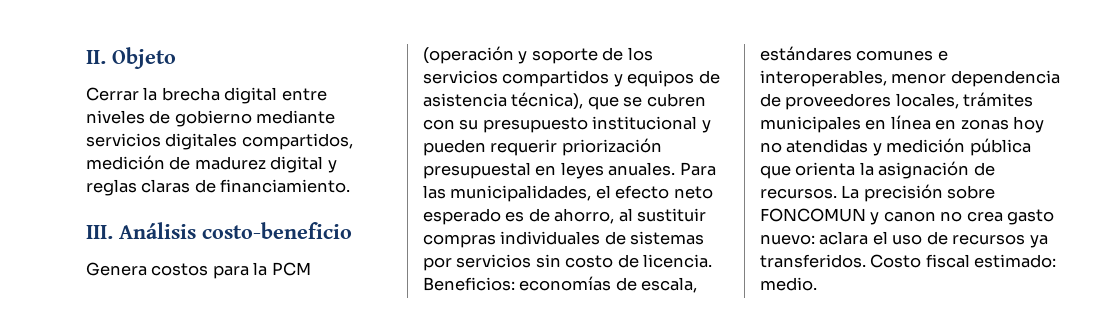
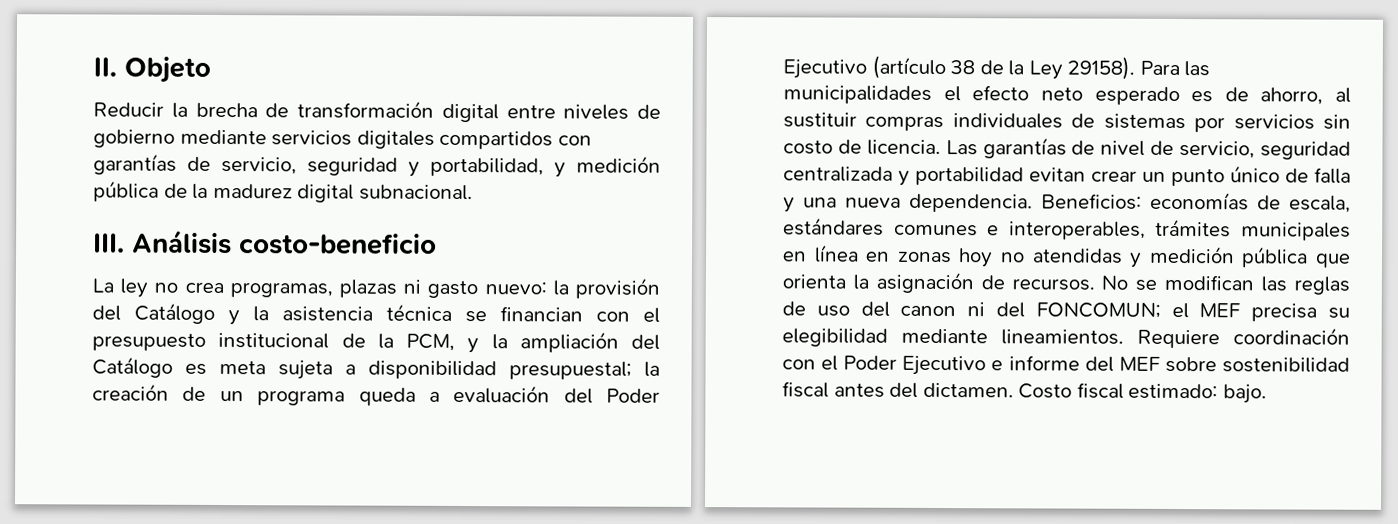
[86,87,139,101] Cerrar -> [93,102,164,117] Reducir
(220, 94) none -> [265,100,434,119] de transformación
[241,133,353,150] [86,155,337,173] [86,179,351,196] [86,222,352,239] [86,262,311,279] [423,46,653,64] [423,70,720,87] [423,92,706,110] [423,116,711,133] [423,138,662,156] [423,162,676,179] compartidos, medición de madurez digital y reglas claras de financiamiento. // III. Análisis costo-beneficio // Genera costos para la PCM (operación y soporte de los servicios compartidos y equipos de asistencia técnica), que se cubren con su presupuesto institucional y pueden requerir priorización presupuestal en leyes anuales. -> [439,130,592,150] [93,153,661,178] [93,180,473,203] [93,229,437,255] [92,277,660,299] [92,302,660,326] [92,331,660,354] [92,356,660,380] [92,383,660,406] [783,55,1136,80] compartidos con garantías de servicio, seguridad y portabilidad, y medición pública de la madurez digital subnacional. // III. Análisis costo-beneficio // La ley no crea programas, plazas ni gasto nuevo: la provisión del Catálogo y la asistencia técnica se financian con el presupuesto institucional de la PCM, y la ampliación del Catálogo es meta sujeta a disponibilidad presupuestal; la creación de un programa queda a evaluación del Poder Ejecutivo (artículo 38 de la Ley 29158).
[450,185,592,202] municipalidades, -> [783,85,932,104] municipalidades
(713, 261) none -> [945,137,1351,160] [783,165,1351,187] [783,193,1033,213] Las garantías de nivel de servicio, seguridad centralizada y portabilidad evitan crear un punto único de falla y una nueva dependencia.
[891,70,1060,87] [760,93,959,110] menor dependencia de proveedores locales, -> (1146, 230) none
[841,184,996,202] [760,208,1055,225] [760,231,1048,248] [760,254,866,268] La precisión sobre FONCOMUN y canon no crea gasto nuevo: aclara el uso de recursos ya transferidos. -> [1101,274,1350,295] [782,301,1350,322] [782,327,1350,349] [782,355,1350,376] [782,381,1014,398] No se modifican las reglas de uso del canon ni del FONCOMUN; el MEF precisa su elegibilidad mediante lineamientos. Requiere coordinación con el Poder Ejecutivo e informe del MEF sobre sostenibilidad fiscal antes del dictamen.
[760,277,817,291] medio. -> [1222,384,1267,404] bajo.

